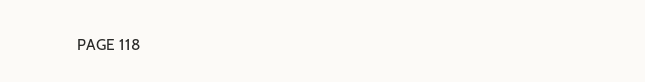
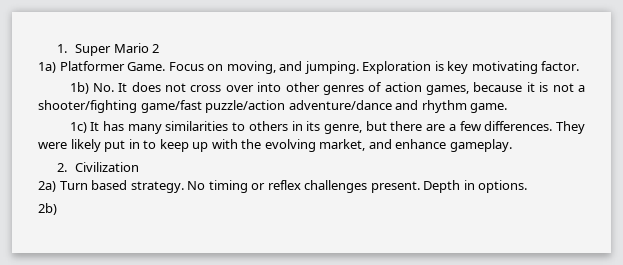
[77,39,141,50] PAGE 118 -> [56,43,160,56] [38,61,580,74] [69,82,585,95] [38,100,508,113] [69,121,585,134] [38,139,512,152] [56,162,140,172] [38,180,528,193] [38,203,57,215] 1. Super Mario 2 // 1a) Platformer Game. Focus on moving, and jumping. Exploration is key motivating factor. // 1b) No. It does not cross over into other genres of action games, because it is not a shooter/fighting game/fast puzzle/action adventure/dance and rhythm game. // 1c) It has many similarities to others in its genre, but there are a few differences. They were likely put in to keep up with the evolving market, and enhance gameplay. // 2. Civilization // 2a) Turn based strategy. No timing or reflex challenges present. Depth in options. // 2b)

